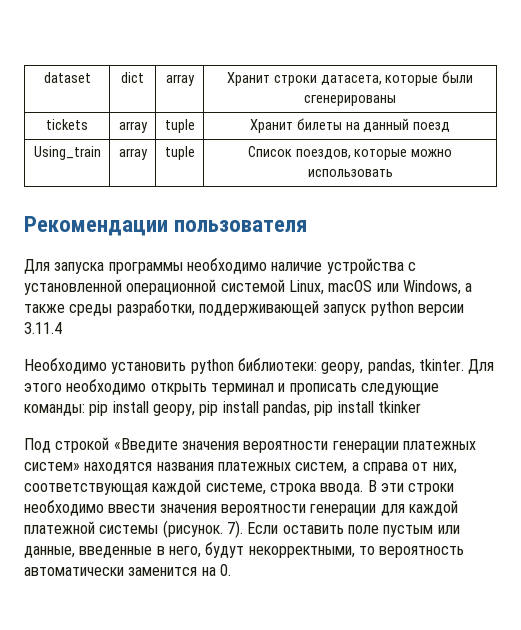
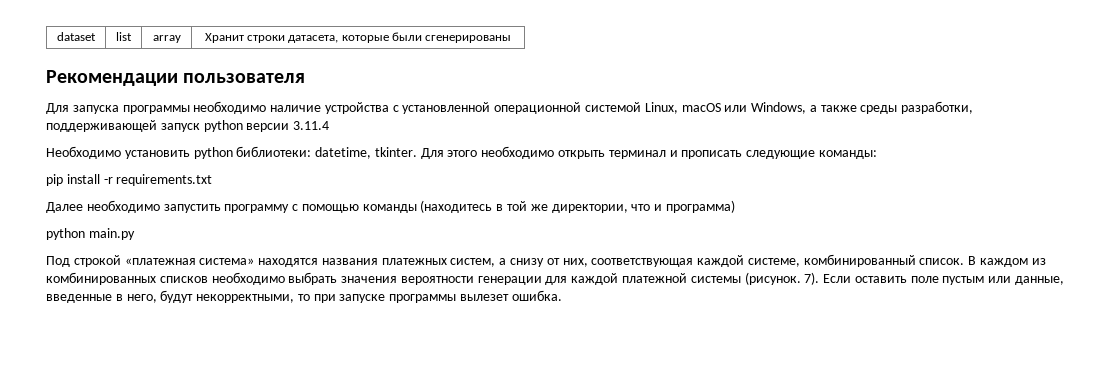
[121,72,144,83] dict -> [116,32,132,41] list
[46,119,88,130] [118,121,148,133] [164,119,195,133] [249,118,451,133] [33,146,101,160] [118,148,148,160] [164,146,195,160] [247,146,453,160] [307,169,393,177] // tickets | array | tuple | Хранит билеты на данный поезд // Using_train | array | tuple | Список поездов, которые можно использовать -> (512, 39) none
[321,359,415,374] geopy, pandas, -> [315,147,372,159] datetime,
[89,401,421,416] [24,437,476,453] [24,462,80,471] pip install geopy, pip install pandas, pip install tkinker // Под строкой «Введите значения вероятности генерации платежных систем» -> [46,174,213,186] [46,200,735,213] [46,228,135,240] [46,255,255,267] // pip install -r requirements.txt // Далее необходимо запустить программу с помощью команды (находитесь в той же директории, что и программа) // python main.py // Под строкой «платежная система»
[362,462,408,474] справа -> [510,258,545,267] снизу
[269,480,455,495] [24,500,156,516] строка ввода. В эти строки необходимо ввести -> [803,254,1046,267] [46,272,338,285] комбинированный список. В каждом из комбинированных списков необходимо выбрать
[379,546,465,558] [24,564,231,576] вероятность автоматически заменится на 0. -> [313,290,562,303] при запуске программы вылезет ошибка.

